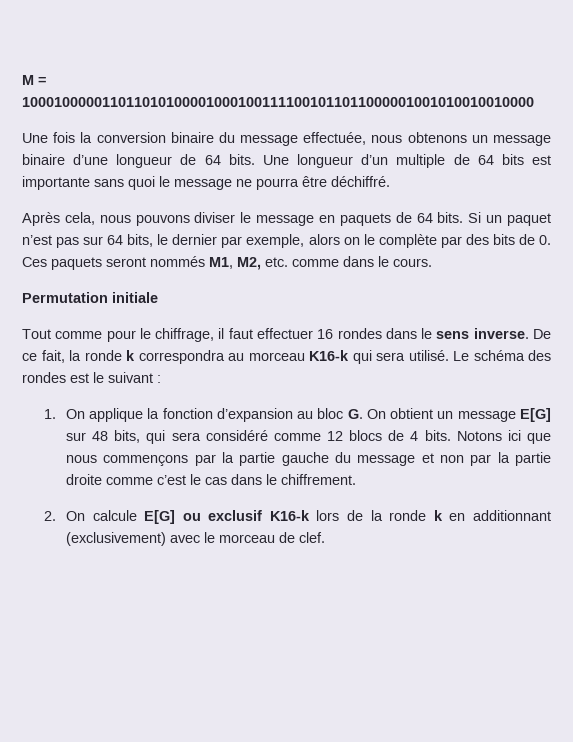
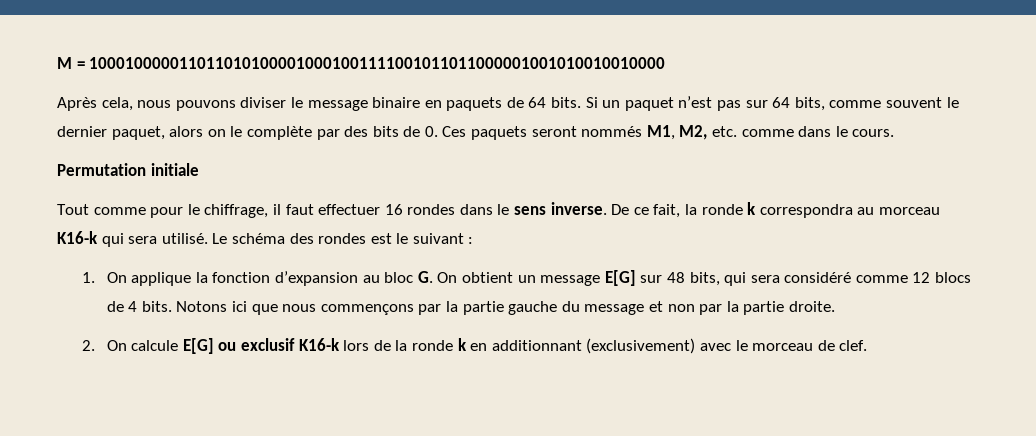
[22,132,551,146] [22,154,551,168] [22,176,390,190] // Une fois la conversion binaire du message effectuée, nous obtenons un message binaire d’une longueur de 64 bits. Une longueur d’un multiple de 64 bits est importante sans quoi le message ne pourra être déchiffré. -> (666, 63) none
(315, 220) none -> [372,97,421,108] binaire
[157,234,305,248] le dernier par exemple, -> [829,97,959,108] [57,126,165,140] comme souvent le dernier paquet,
[65,474,356,485] droite comme c’est le cas dans le chiffrement. -> [788,301,835,312] droite.

